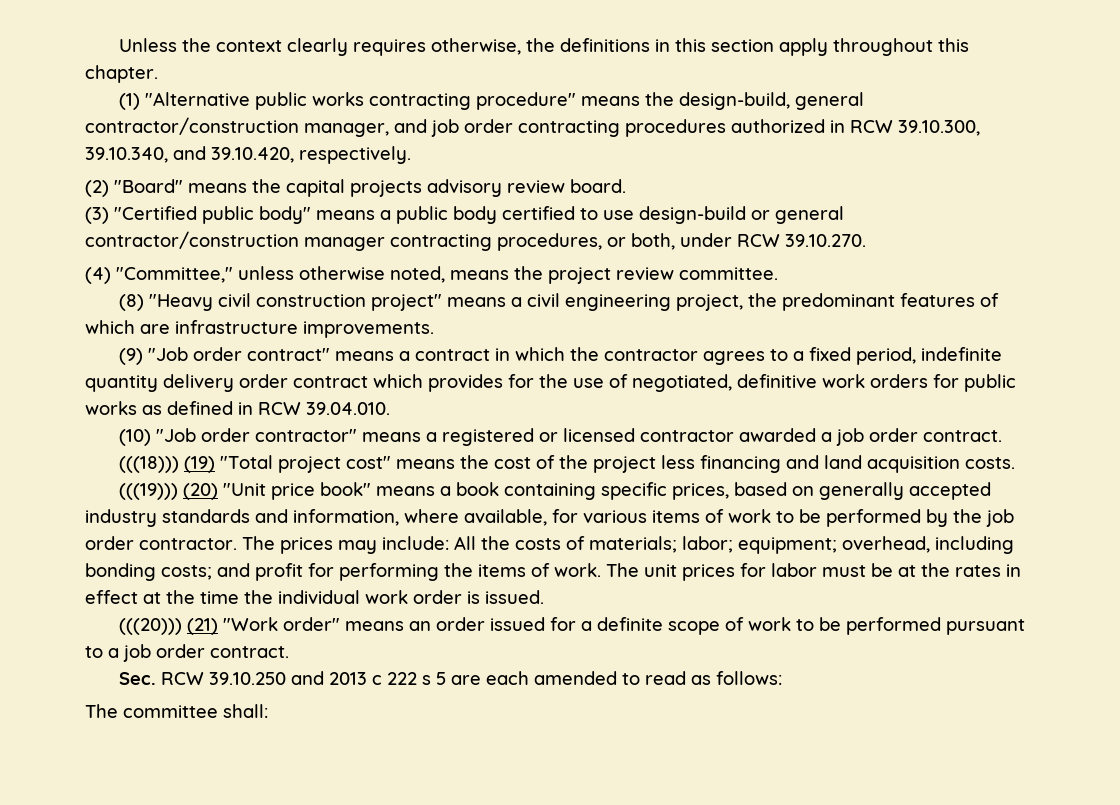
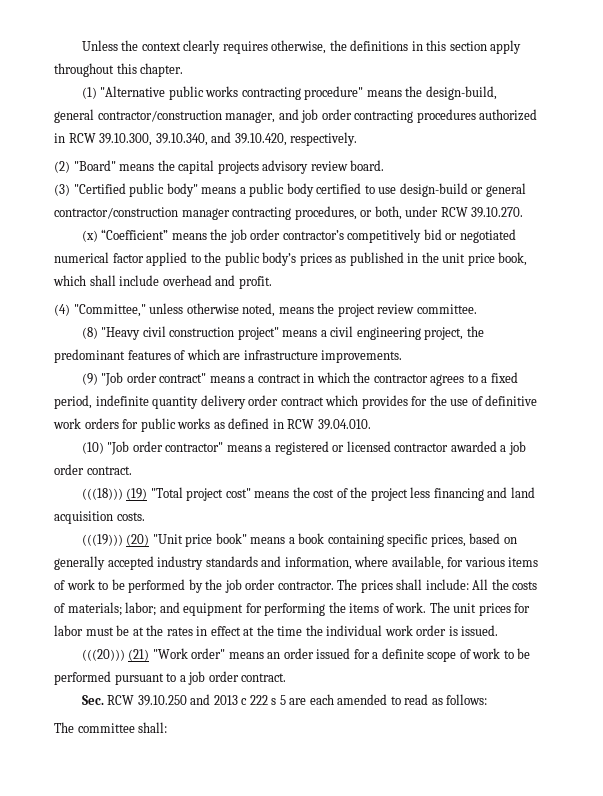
(866, 240) none -> [81,229,516,243] [54,252,528,266] [53,275,272,289] // (x) “Coefficient” means the job order contractor’s competitively bid or negotiated numerical factor applied to the public body’s prices as published in the unit price book, which shall include overhead and profit.
[632,374,732,392] negotiated, -> (483, 401) none
[338,540,377,554] may -> [396,579,423,590] shall
[738,536,1014,554] [85,563,303,581] equipment; overhead, including bonding costs; and profit -> [159,602,244,616] and equipment

